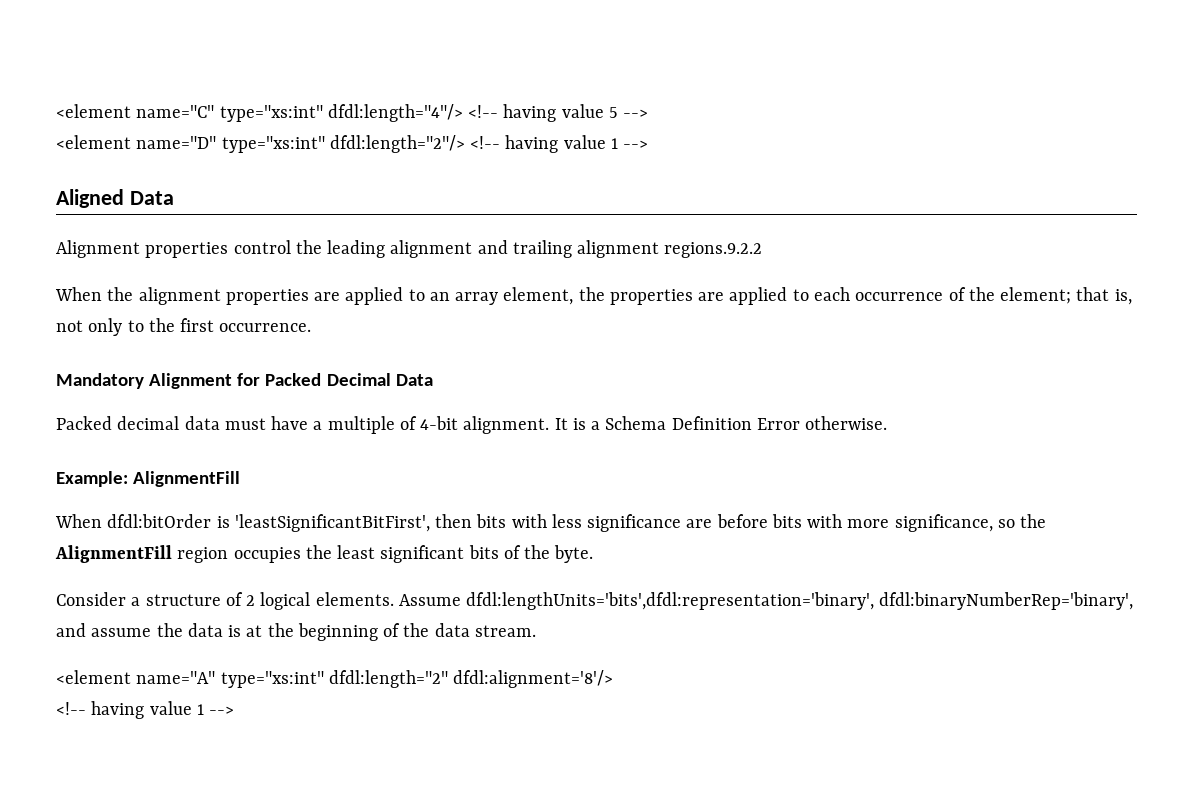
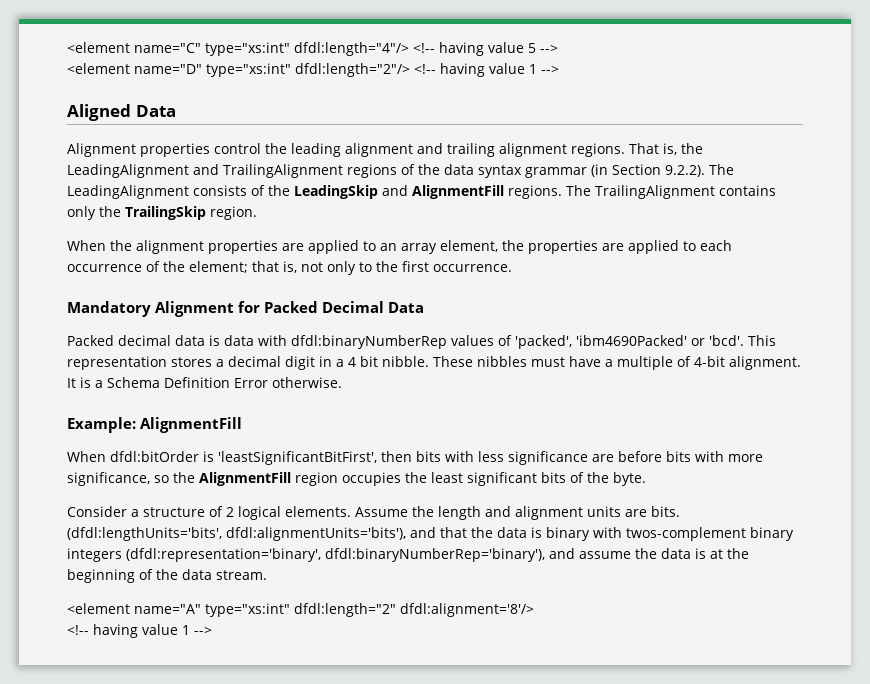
[664,242,763,258] regions.9.2.2 -> [571,143,703,157] [67,164,734,178] [67,185,776,199] [67,206,257,220] regions. That is, the LeadingAlignment and TrailingAlignment regions of the data syntax grammar (in Section 9.2.2). The LeadingAlignment consists of the LeadingSkip and AlignmentFill regions. The TrailingAlignment contains only the TrailingSkip region.
(220, 423) none -> [209,335,776,349] [67,356,527,370] is data with dfdl:binaryNumberRep values of 'packed', 'ibm4690Packed' or 'bcd'. This representation stores a decimal digit in a 4 bit nibble. These nibbles
[466,592,1134,610] dfdl:lengthUnits='bits',dfdl:representation='binary', dfdl:binaryNumberRep='binary', -> [412,506,680,520] [67,527,794,541] [67,548,545,562] the length and alignment units are bits. (dfdl:lengthUnits='bits', dfdl:alignmentUnits='bits'), and that the data is binary with twos-complement binary integers (dfdl:representation='binary', dfdl:binaryNumberRep='binary'),

